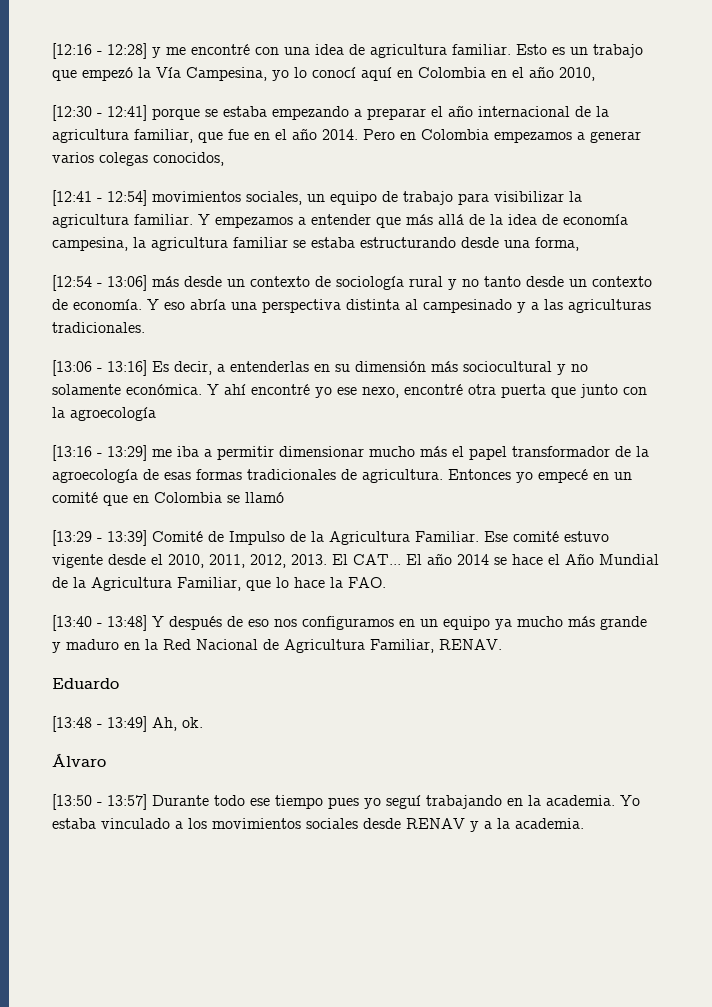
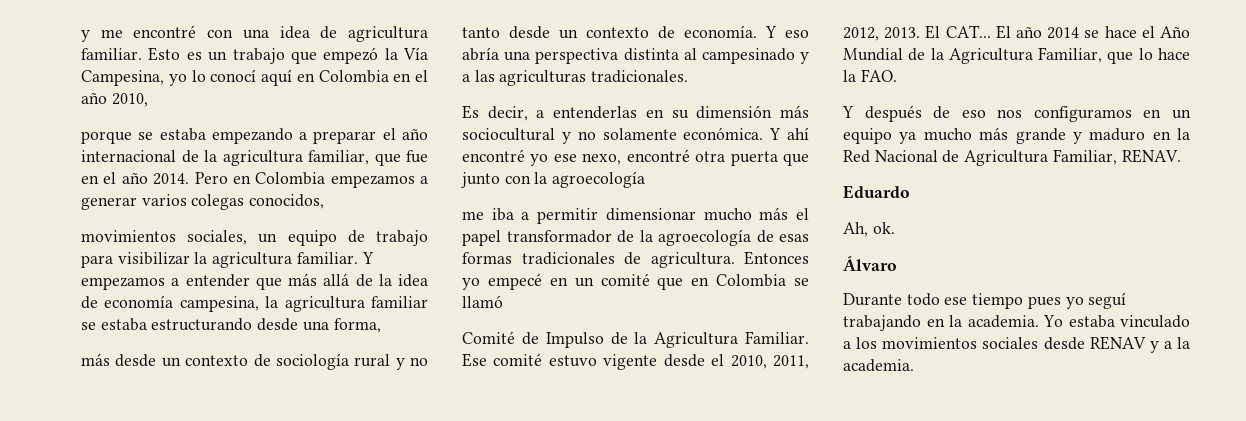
[52,43,147,59] [12:16 - 12:28] -> (81, 36) none
[52,105,147,121] [12:30 - 12:41] -> (148, 100) none
[52,190,147,206] [12:41 - 12:54] -> (325, 201) none
[52,275,147,291] [12:54 - 13:06] -> (381, 325) none
[52,360,147,376] [13:06 - 13:16] -> (689, 76) none
[52,445,147,461] [13:16 - 13:29] -> (646, 179) none
[52,530,147,546] [13:29 - 13:39] -> (503, 301) none
[52,615,147,631] [13:40 - 13:48] -> (897, 75) none
[52,716,147,732] [13:48 - 13:49] -> (910, 192) none
[52,794,147,810] [13:50 - 13:57] -> (897, 263) none

